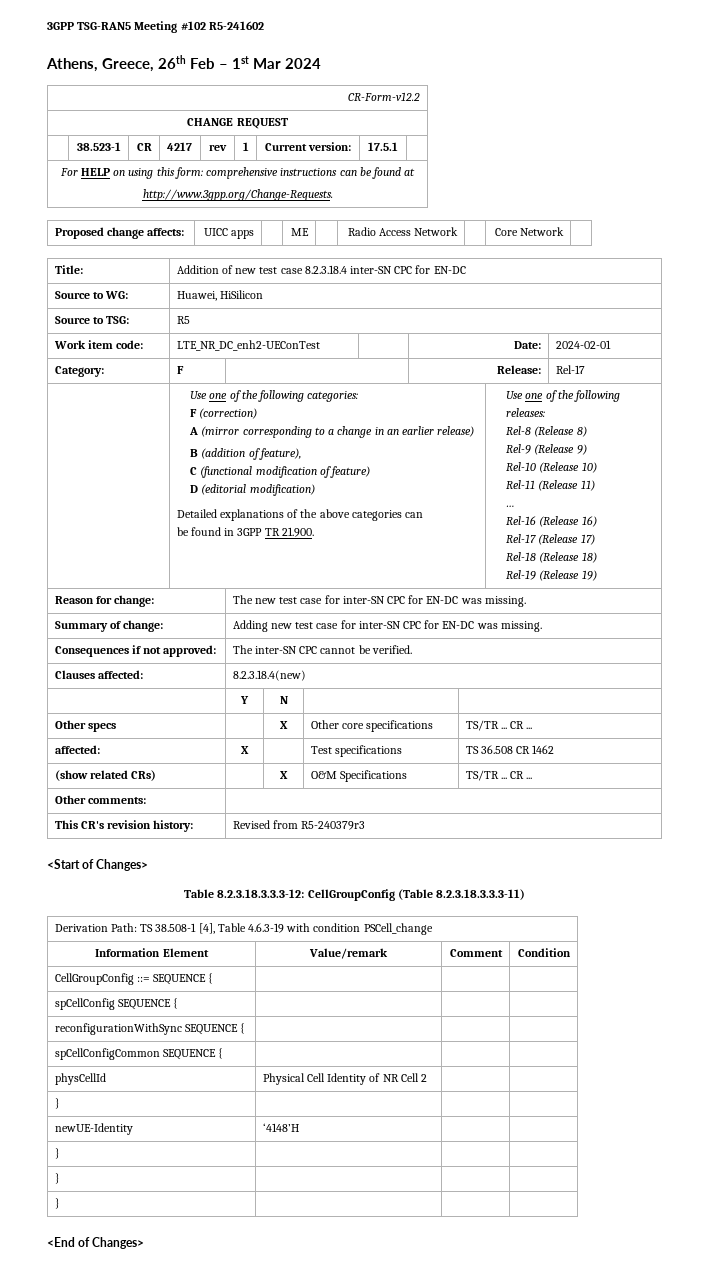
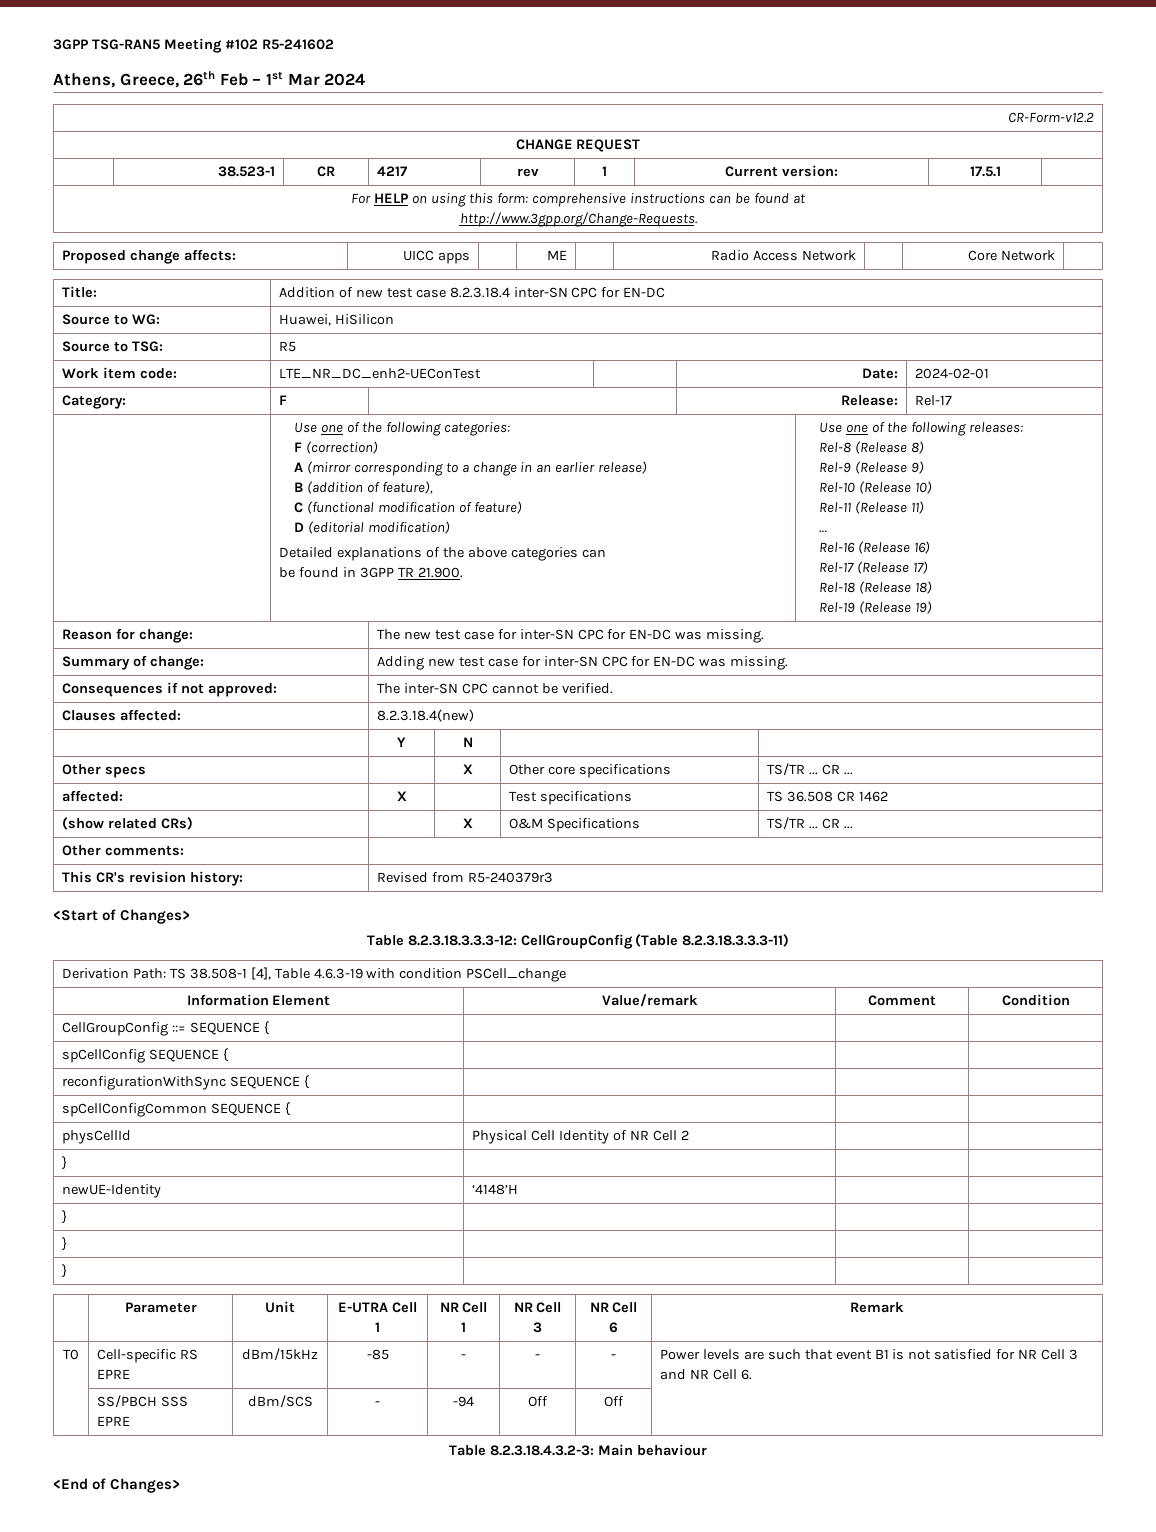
(60, 1203) none -> [124,1302,197,1313] [265,1301,295,1313] [338,1302,417,1313] [375,1322,380,1332] [439,1302,488,1313] [461,1322,466,1332] [513,1302,562,1313] [533,1322,542,1333] [589,1302,638,1313] [609,1322,618,1333] [850,1302,904,1313] [63,1349,79,1360] [97,1349,198,1363] [97,1369,131,1379] [242,1348,318,1361] [366,1349,389,1360] [461,1354,466,1359] [535,1354,540,1359] [611,1354,616,1359] [660,1349,1078,1360] [660,1369,752,1380] [97,1395,188,1408] [97,1416,131,1426] [247,1395,313,1408] [375,1401,380,1406] [453,1396,474,1407] [528,1396,548,1407] [604,1396,624,1407] [449,1444,707,1456] // | Parameter | Unit | E-UTRA Cell 1 | NR Cell 1 | NR Cell 3 | NR Cell 6 | Remark // T0 | Cell-specific RS EPRE | dBm/15kHz | -85 | - | - | - | Power levels are such that event B1 is not satisfied for NR Cell 3 and NR Cell 6. // | SS/PBCH SSS EPRE | dBm/SCS | - | -94 | Off | Off | // Table 8.2.3.18.4.3.2-3: Main behaviour

